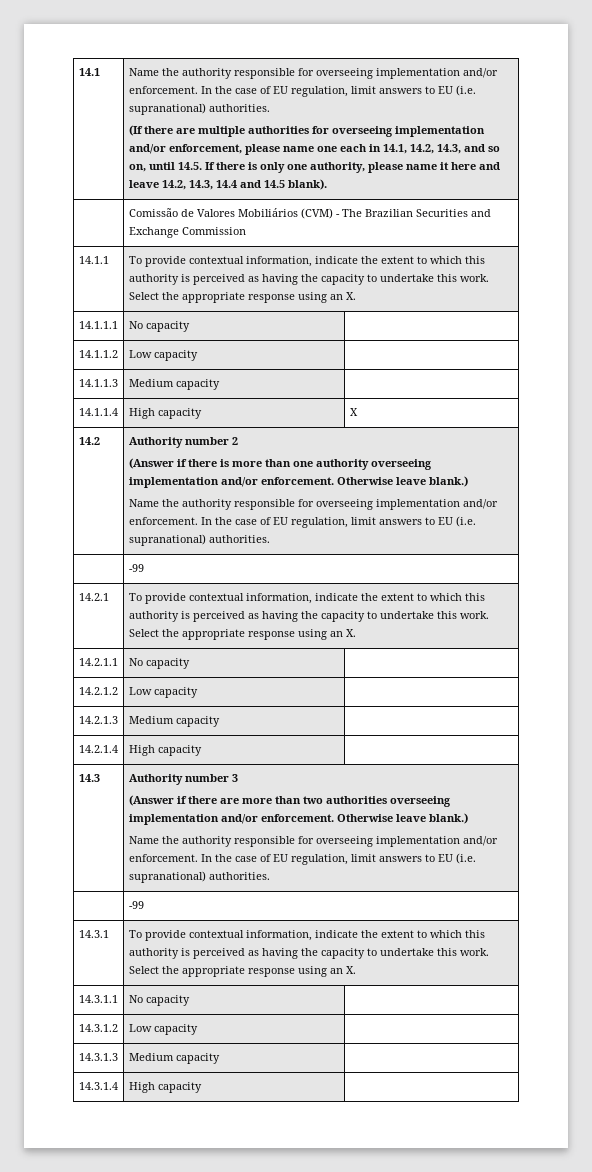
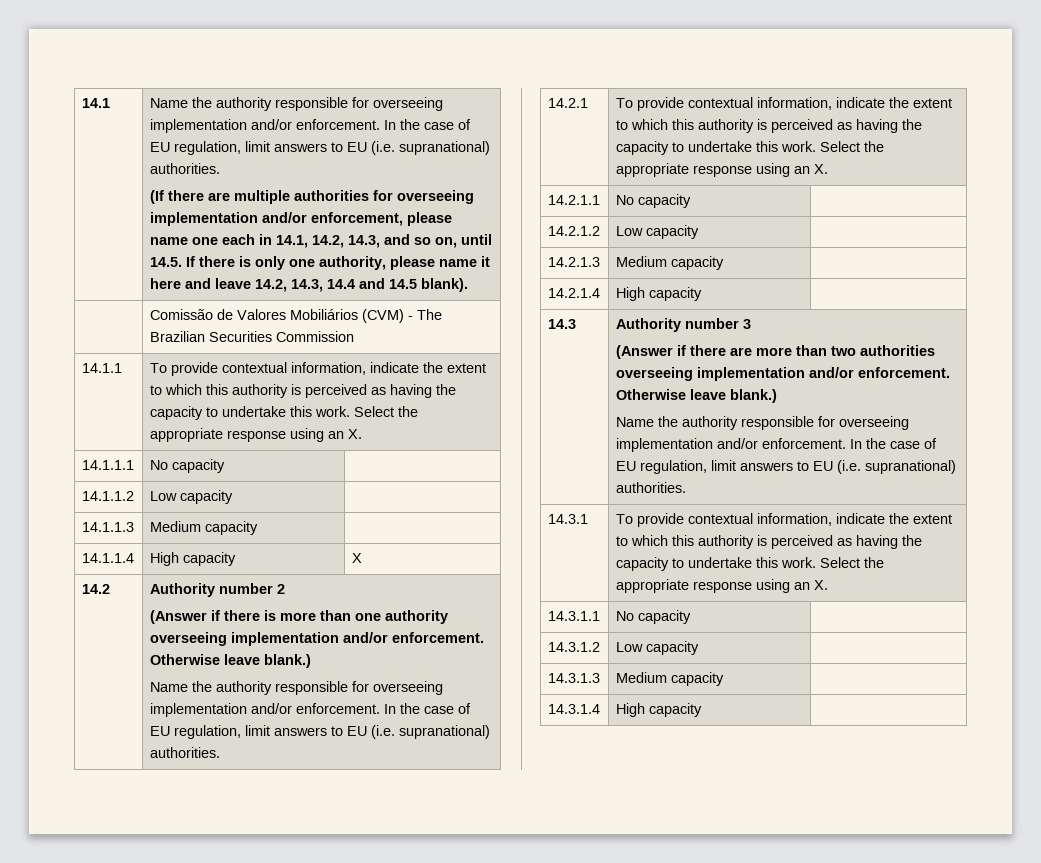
[470,209,491,217] [128,227,179,238] and Exchange -> (272, 336) none
[128,564,144,572] // | -99 -> (220, 752) none
[128,901,144,909] // | -99 -> (686, 487) none

